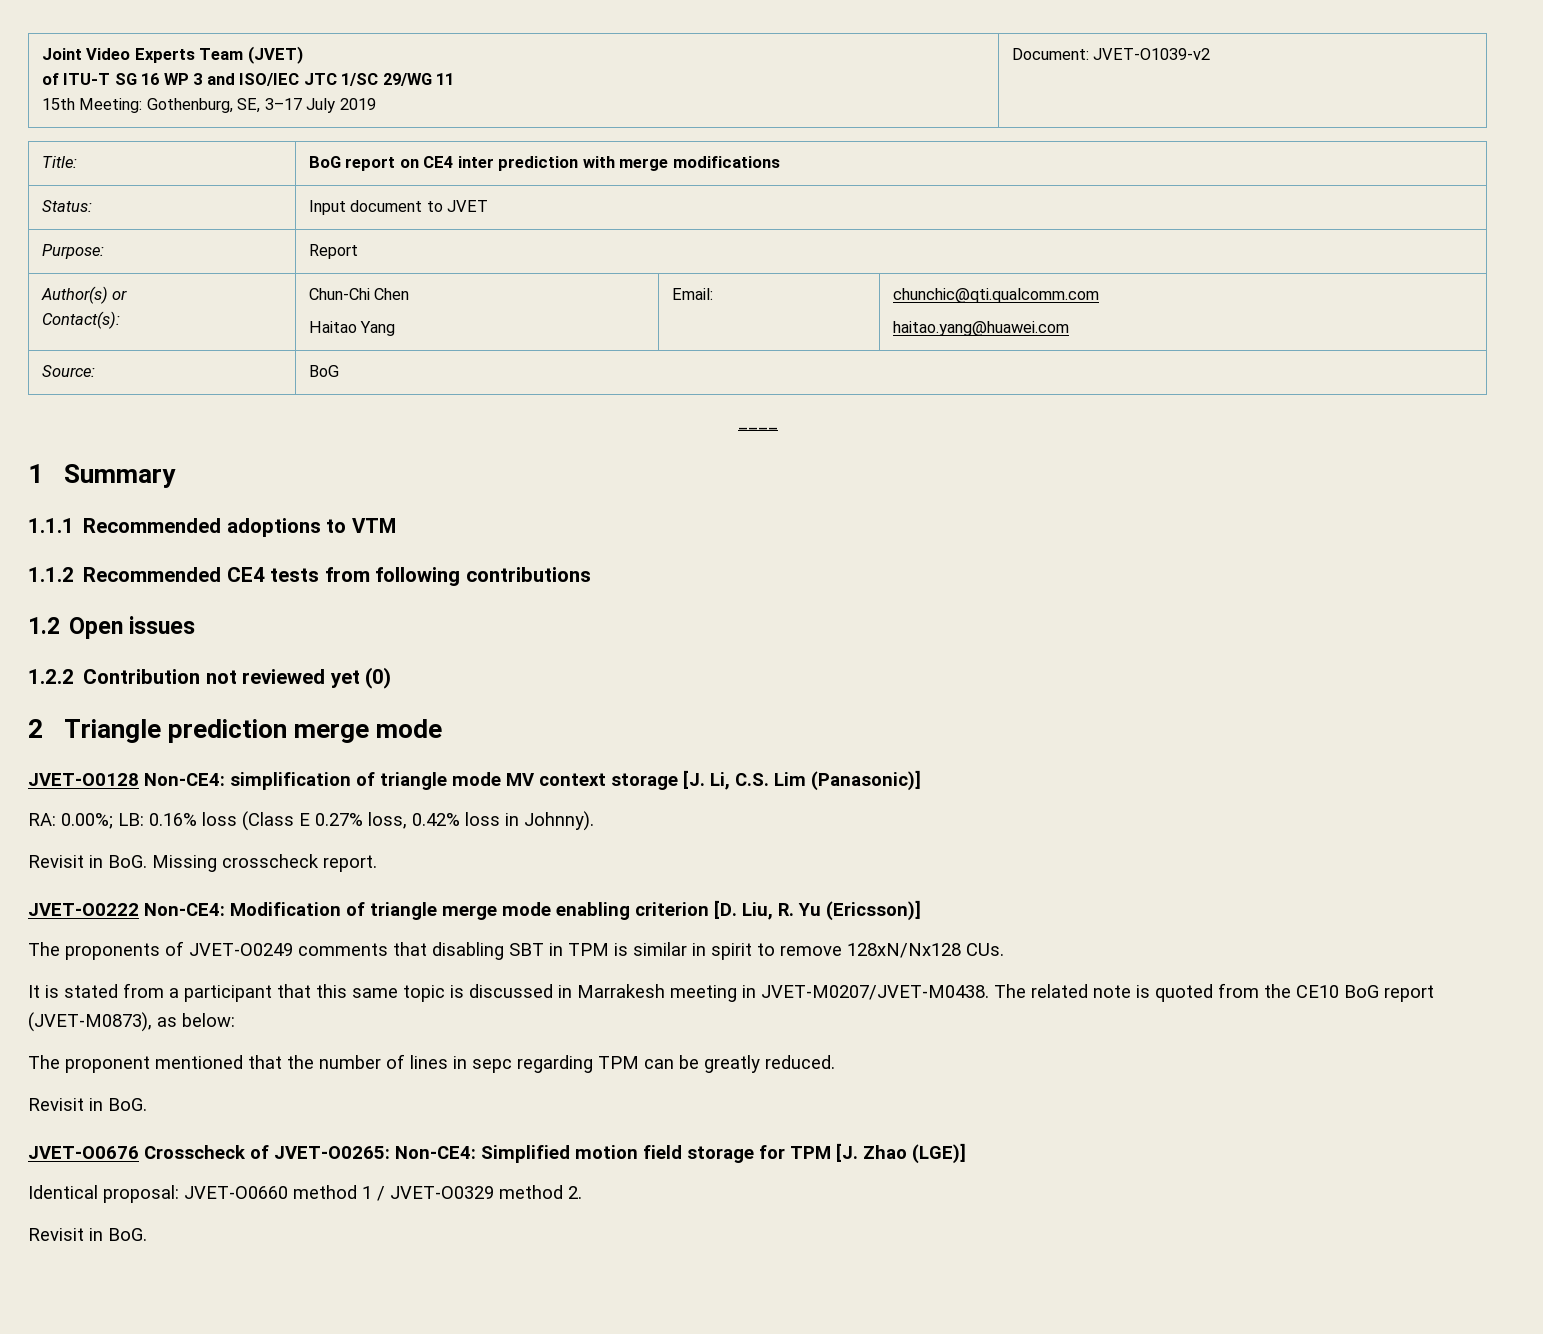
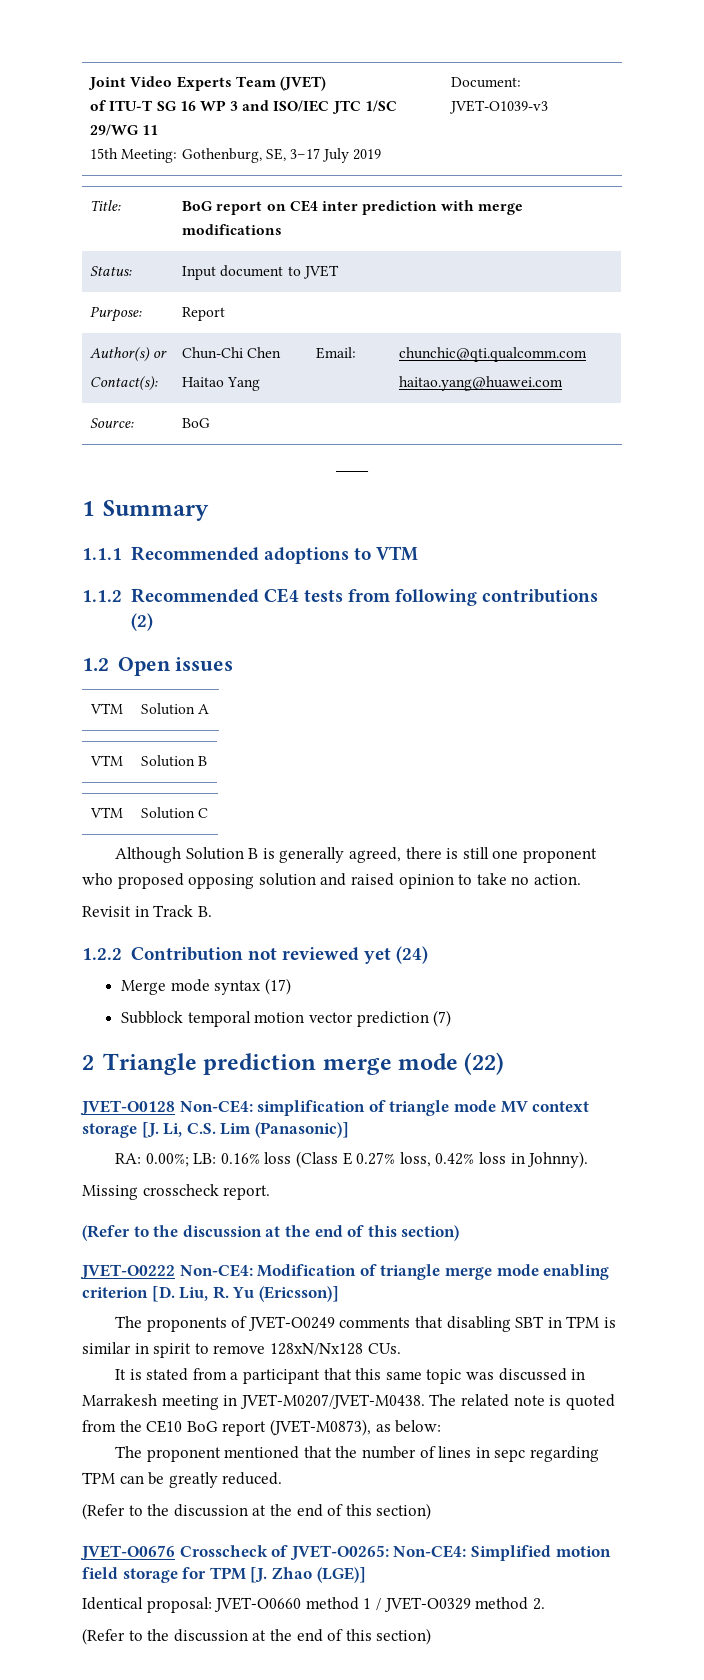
[1093,48,1211,60] JVET-O1039-v2 -> [449,100,549,114] JVET-O1039-v3
(591, 574) none -> [130,613,153,631] (2)
(196, 625) none -> [90,703,123,714] [140,703,210,715] [90,755,123,766] [140,755,208,767] [90,807,123,818] [140,807,209,819] [115,847,597,863] [82,873,581,889] [82,905,212,917] // VTM | Solution A // VTM | Solution B // VTM | Solution C // Although Solution B is generally agreed, there is still one proponent who proposed opposing solution and raised opinion to take no action. // Revisit in Track B.
[365,667,392,689] (0) -> [396,946,429,964] [121,978,292,995] [121,1010,452,1027] (24) // Merge mode syntax (17) // Subblock temporal motion vector prediction (7)
(443, 728) none -> [464,1052,505,1075] (22)
[28,855,147,868] Revisit in BoG. -> (589, 1159) none
(377, 863) none -> [82,1225,460,1241] // (Refer to the discussion at the end of this section)
[450,985,464,998] is -> [465,1372,494,1380] was
[28,1098,147,1111] Revisit in BoG. -> [82,1503,432,1520] (Refer to the discussion at the end of this section)
[28,1228,147,1241] Revisit in BoG. -> [82,1628,432,1645] (Refer to the discussion at the end of this section)

